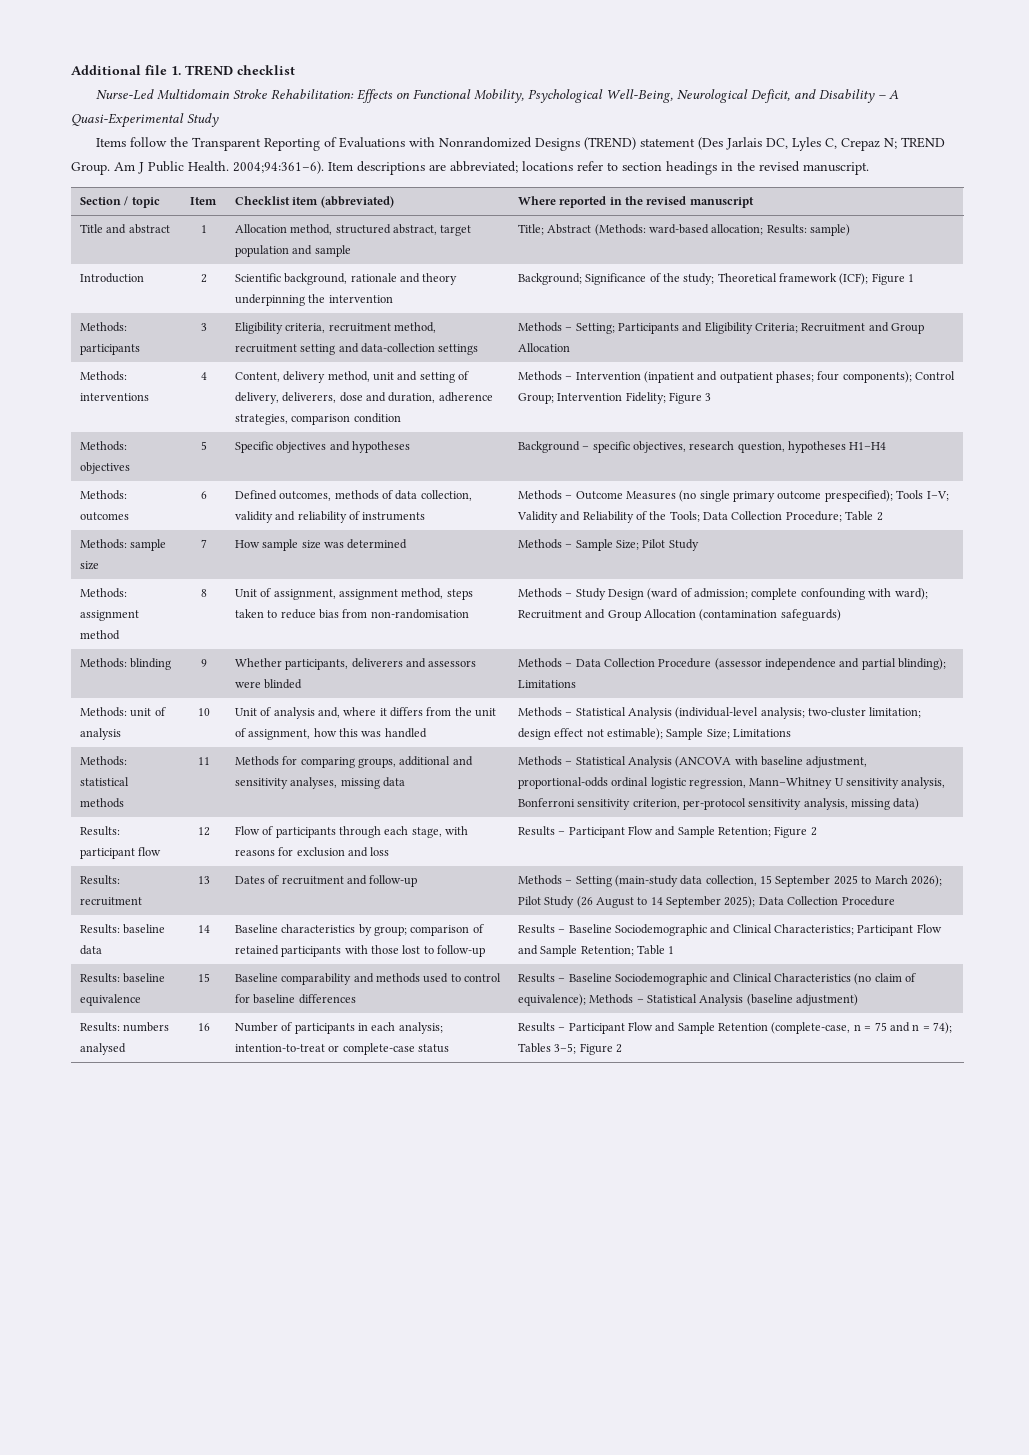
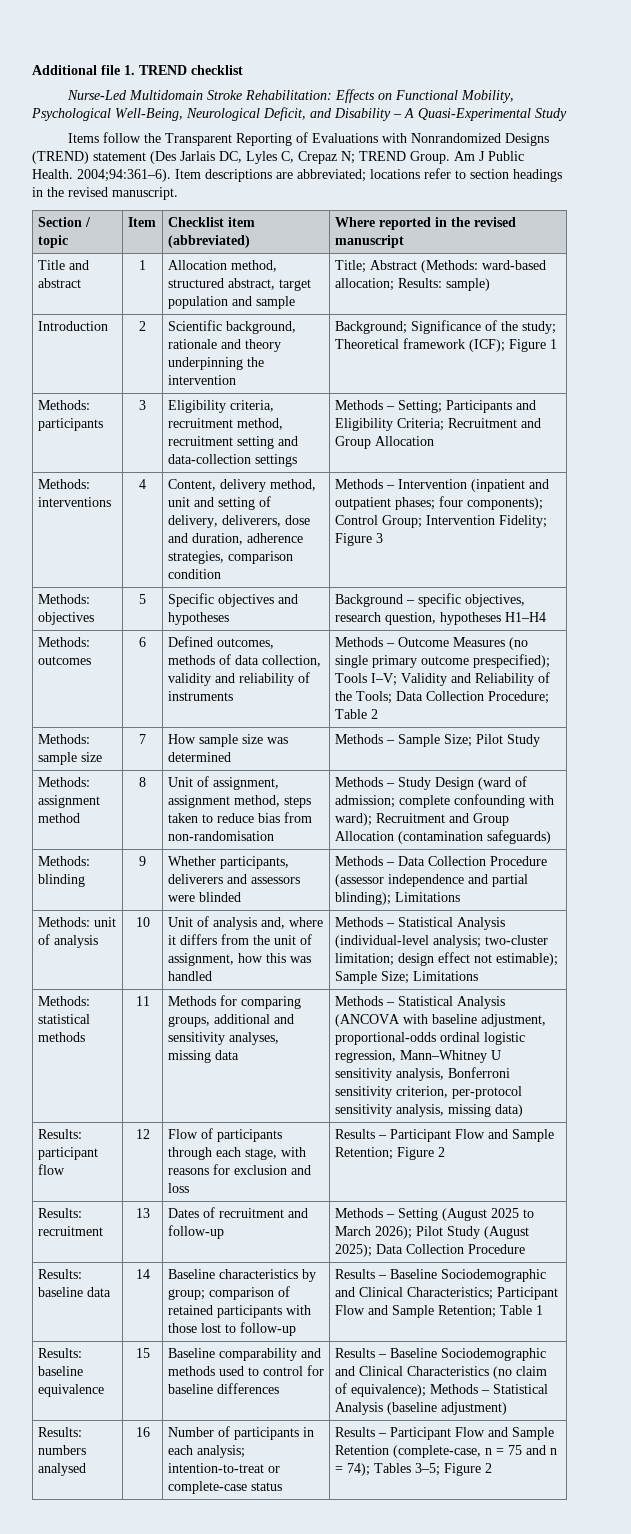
[614,875,831,887] (main-study data collection, 15 September -> [441,1208,487,1221] (August
[576,896,722,908] (26 August to 14 September -> [483,1226,529,1239] (August

